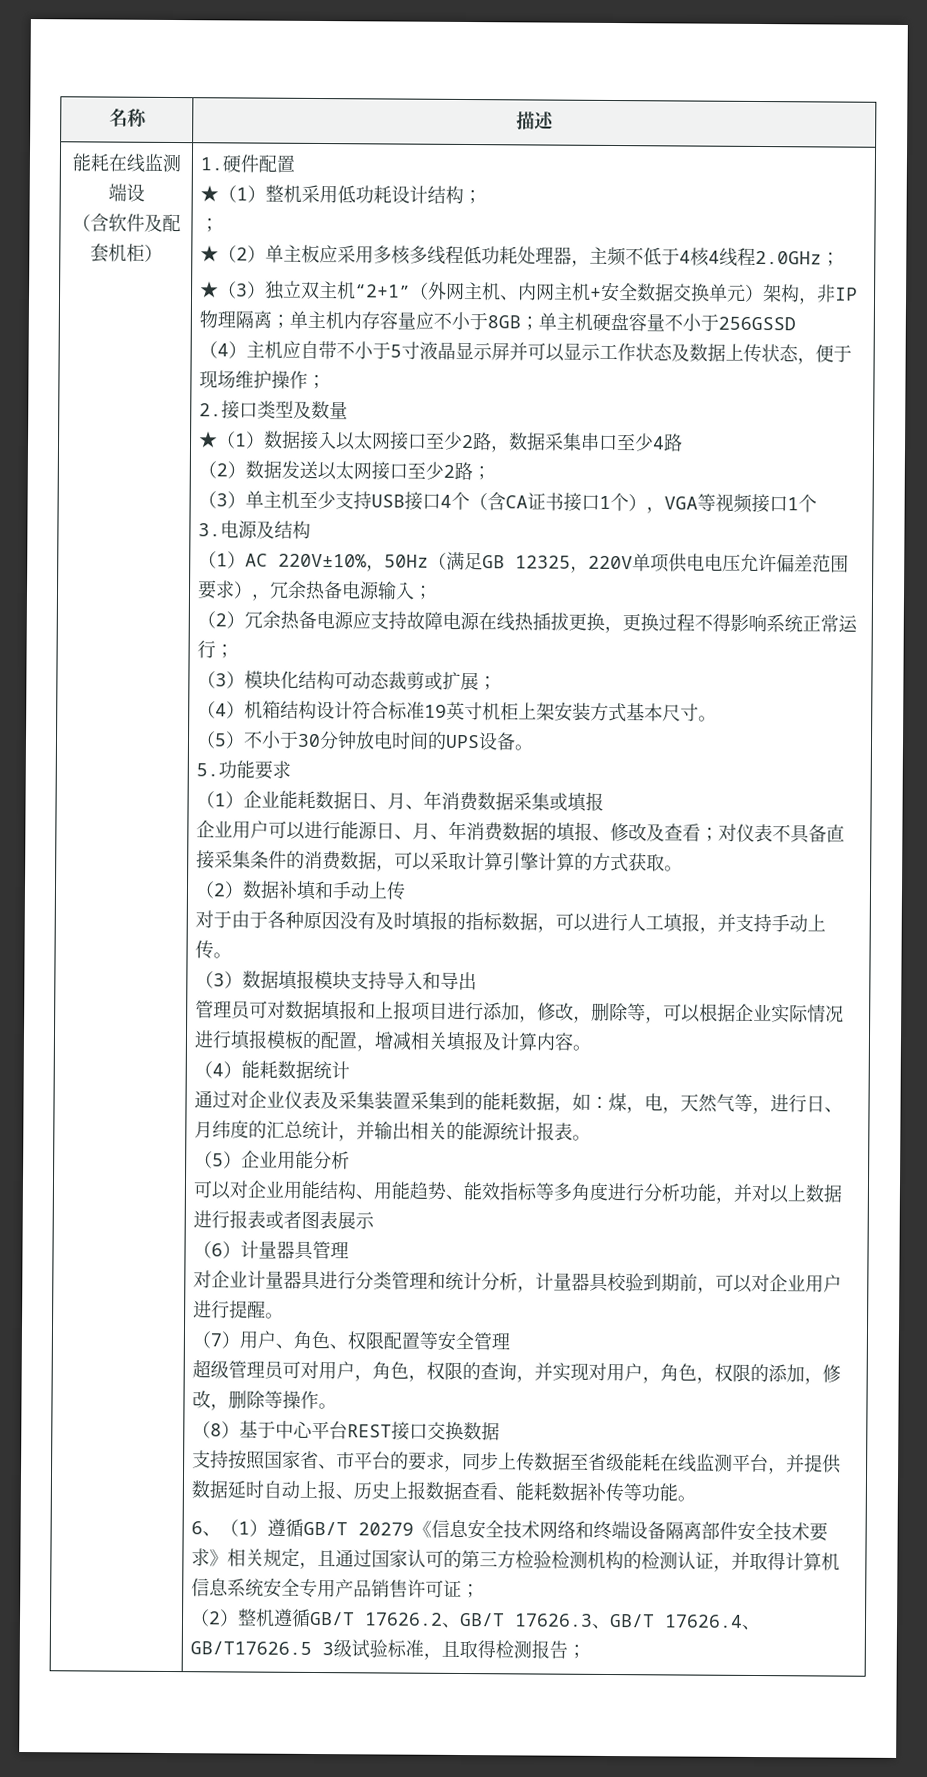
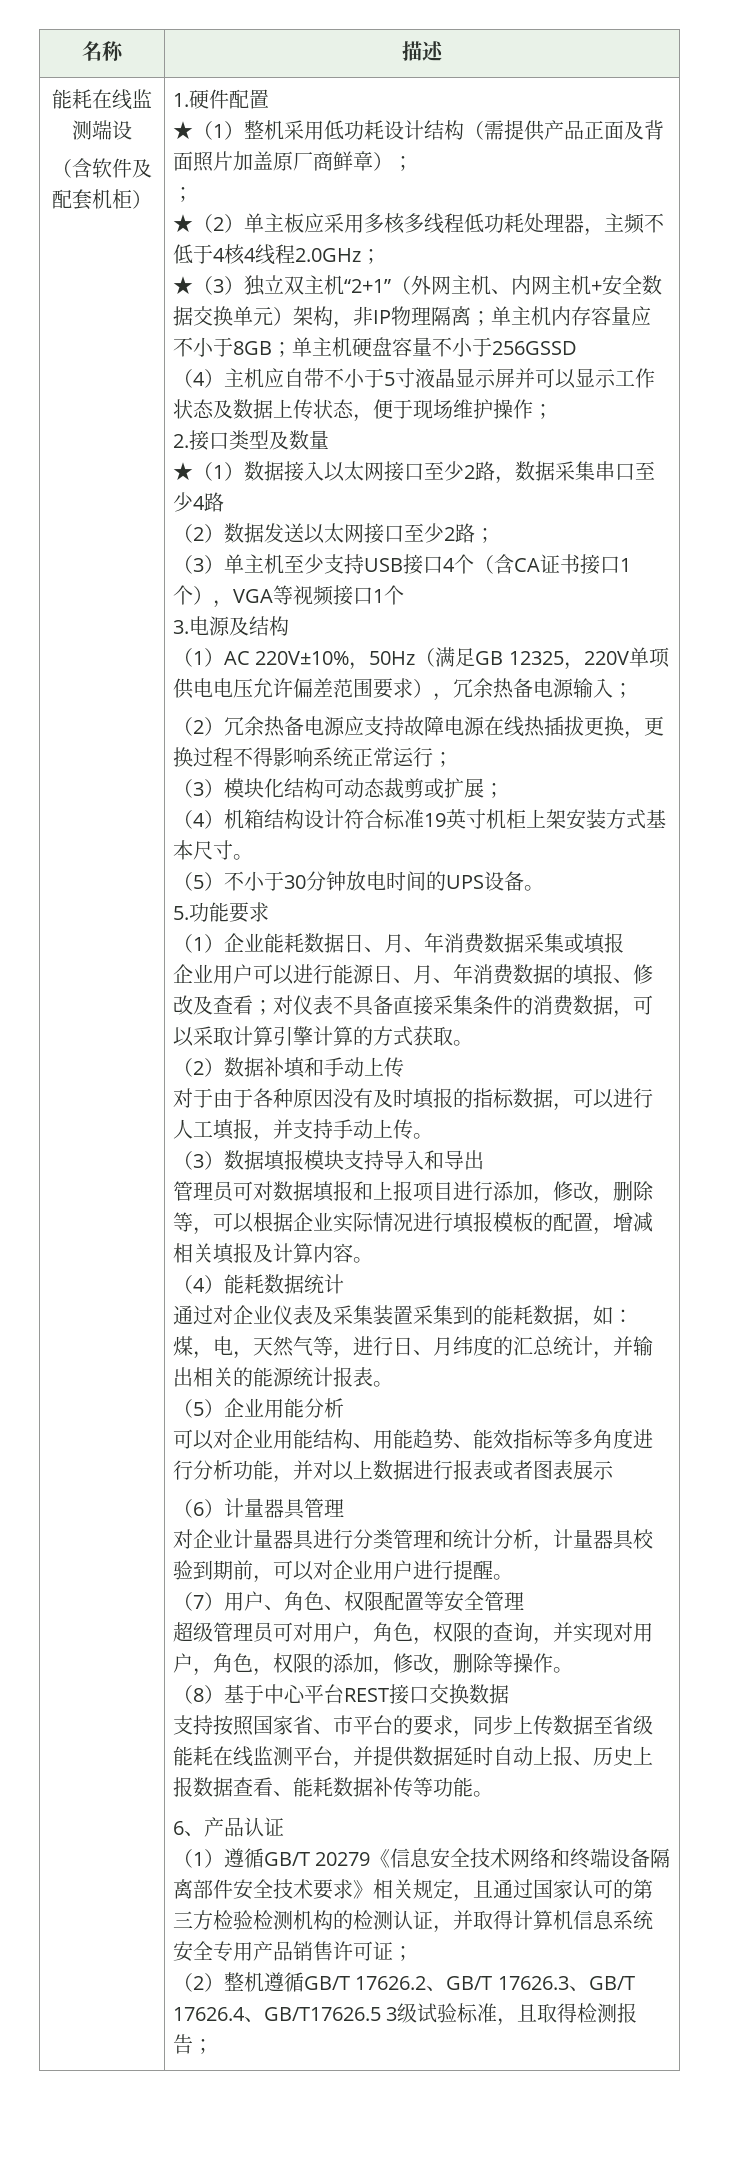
(465, 194) none -> [464,120,665,141] [173,151,394,172] （需提供产品正面及背面照片加盖原厂商鲜章）
(222, 1534) none -> [204,1817,285,1837] 产品认证 //

